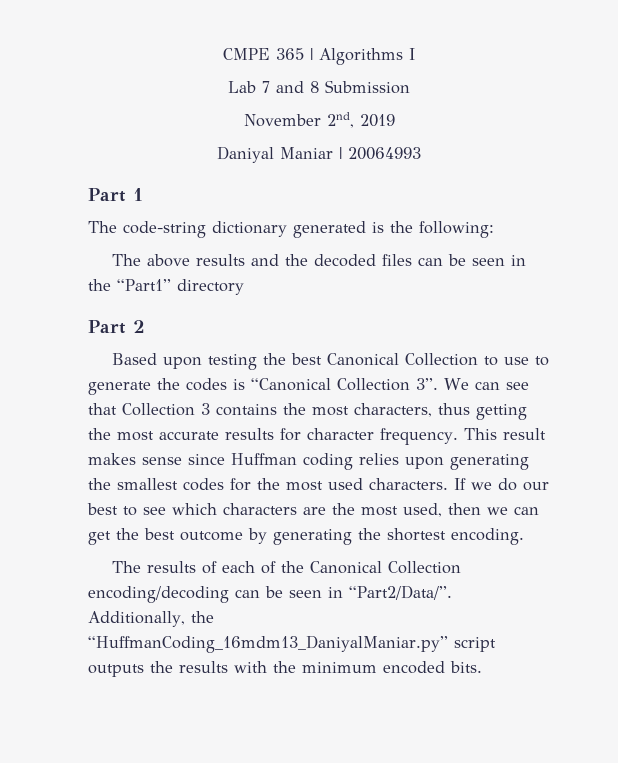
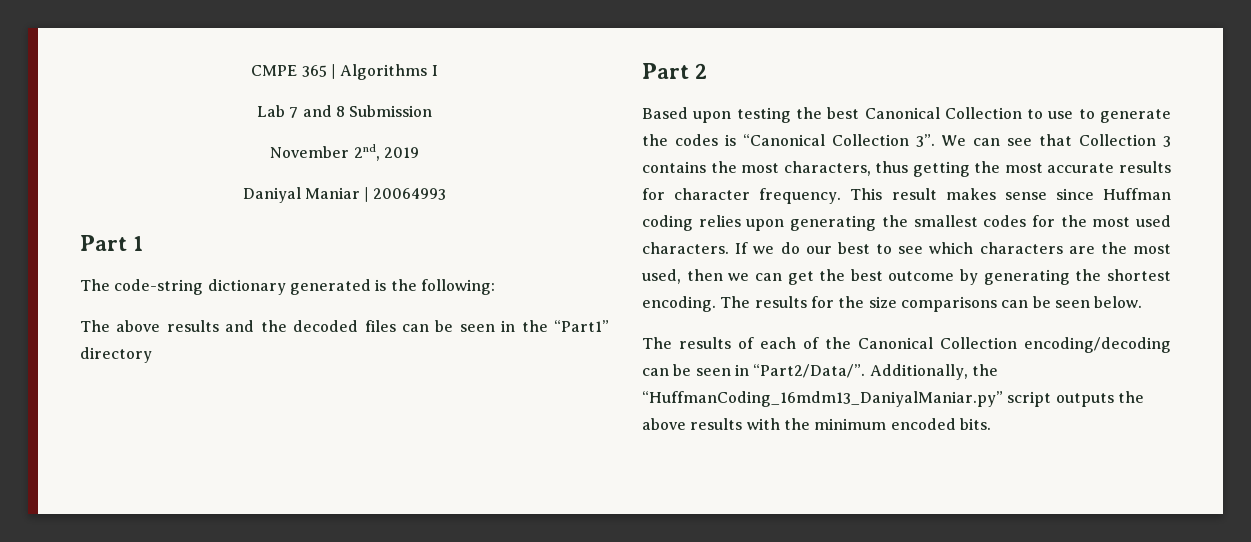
(524, 536) none -> [720,296,1143,312] The results for the size comparisons can be seen below.
(173, 667) none -> [642,418,686,430] above

